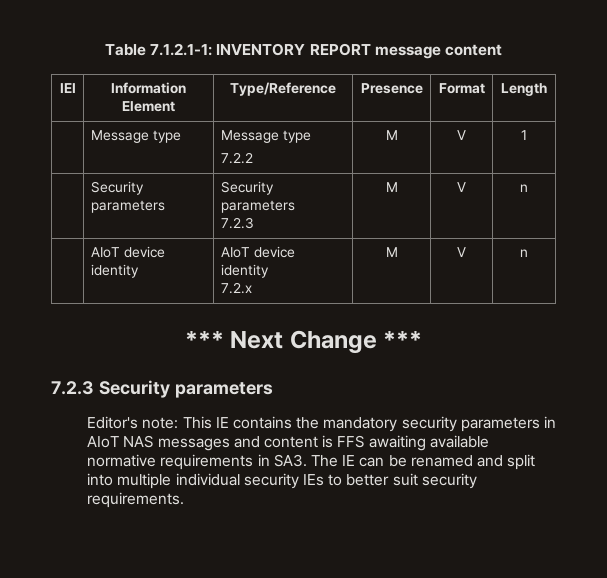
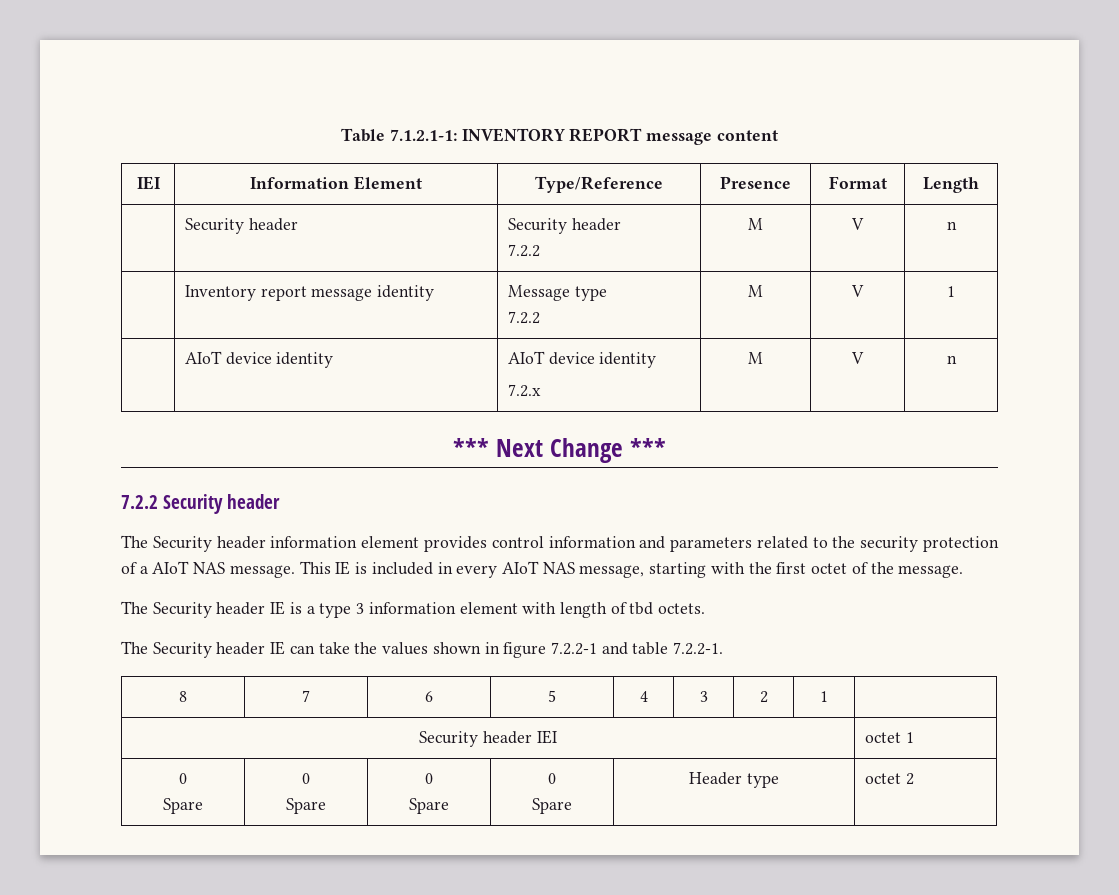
[90,130,181,143] Message type -> [184,218,298,234] [507,218,621,234] [507,244,540,257] [748,218,763,230] [851,218,864,230] [946,221,957,230] [184,285,435,301] Security header | Security header // 7.2.2 | M | V | n // | Inventory report message identity
[90,181,144,195] [90,200,165,213] [220,181,274,195] [220,200,295,213] [220,217,254,229] [385,182,398,192] [457,182,466,192] [520,184,528,192] // | Security parameters | Security parameters // 7.2.3 | M | V | n -> (955, 291) none
[51,380,273,398] [87,416,556,432] [87,435,489,451] [87,454,536,470] [87,473,477,489] [87,492,185,508] 7.2.3 Security parameters // Editor's note: This IE contains the mandatory security parameters in AIoT NAS messages and content is FFS awaiting available normative requirements in SA3. The IE can be renamed and split into multiple individual security IEs to better suit security requirements. -> [121,494,280,514] [121,535,1000,552] [121,561,964,578] [121,601,706,618] [121,641,724,658] [179,691,187,702] [302,690,310,702] [425,691,433,702] [548,690,556,702] [639,691,648,702] [699,691,708,702] [759,691,768,703] [820,691,828,702] [419,730,557,747] [864,732,914,743] [179,773,187,784] [163,798,203,814] [302,773,310,784] [286,798,326,814] [425,773,433,784] [409,798,449,814] [548,773,556,784] [532,798,572,814] [689,772,779,788] [864,773,914,785] 7.2.2 Security header // The Security header information element provides control information and parameters related to the security protection of a AIoT NAS message. This IE is included in every AIoT NAS message, starting with the first octet of the message. // The Security header IE is a type 3 information element with length of tbd octets. // The Security header IE can take the values shown in figure 7.2.2-1 and table 7.2.2-1. // 8 | 7 | 6 | 5 | 4 | 3 | 2 | 1 | // Security header IEI | octet 1 // 0 // Spare | 0 // Spare | 0 // Spare | 0 // Spare | Header type | octet 2

